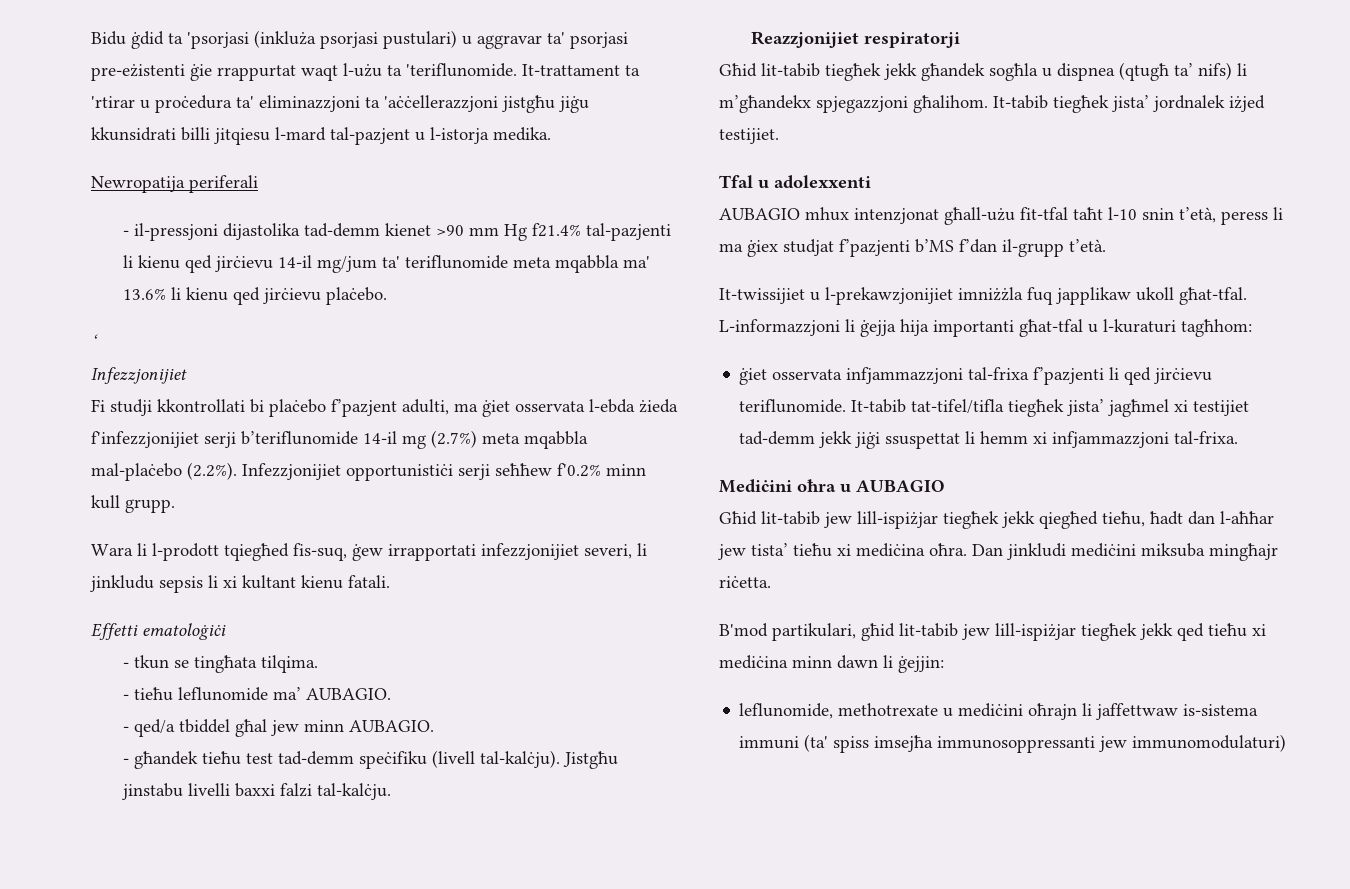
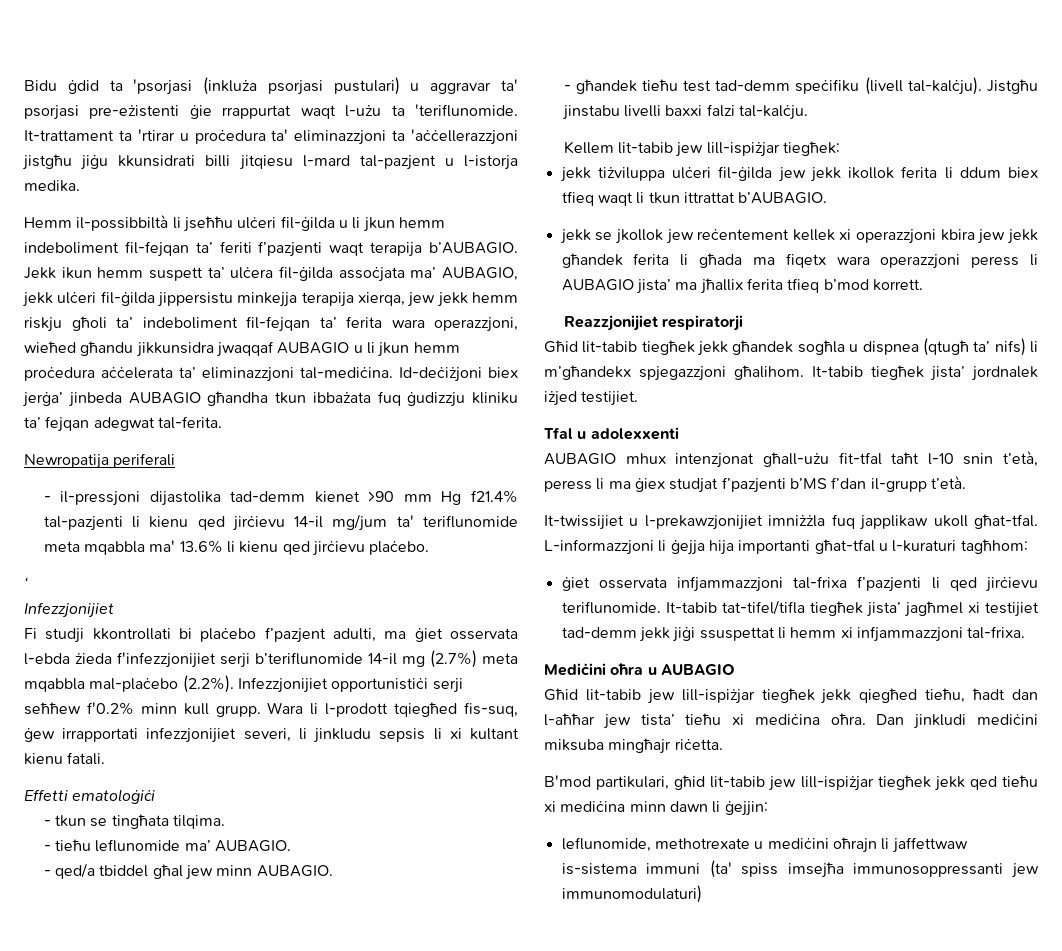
(551, 134) none -> [24,215,445,232] [24,241,518,257] [24,266,518,282] [22,291,518,307] [24,316,518,332] [24,341,460,357] [24,367,518,382] [22,391,518,407] [24,416,222,432] // Hemm il-possibbiltà li jseħħu ulċeri fil-ġilda u li jkun hemm indeboliment fil-fejqan ta’ feriti f’pazjenti waqt terapija b’AUBAGIO. Jekk ikun hemm suspett ta’ ulċera fil-ġilda assoċjata ma’ AUBAGIO, jekk ulċeri fil-ġilda jippersistu minkejja terapija xierqa, jew jekk hemm riskju għoli ta’ indeboliment fil-fejqan ta’ ferita wara operazzjoni, wieħed għandu jikkunsidra jwaqqaf AUBAGIO u li jkun hemm proċedura aċċelerata ta’ eliminazzjoni tal-mediċina. Id-deċiżjoni biex jerġa’ jinbeda AUBAGIO għandha tkun ibbażata fuq ġudizzju kliniku ta’ fejqan adegwat tal-ferita.
(175, 506) // -> (261, 711) none
(391, 791) none -> [563,141,840,157] [559,166,1038,182] [561,191,828,206] [559,229,1038,244] [561,253,1038,269] [561,278,923,294] // Kellem lit-tabib jew lill-ispiżjar tiegħek: // jekk tiżviluppa ulċeri fil-ġilda jew jekk ikollok ferita li ddum biex tfieq waqt li tkun ittrattat b’AUBAGIO. // jekk se jkollok jew reċentement kellek xi operazzjoni kbira jew jekk għandek ferita li għada ma fiqetx wara operazzjoni peress li AUBAGIO jista’ ma jħallix ferita tfieq b’mod korrett.

